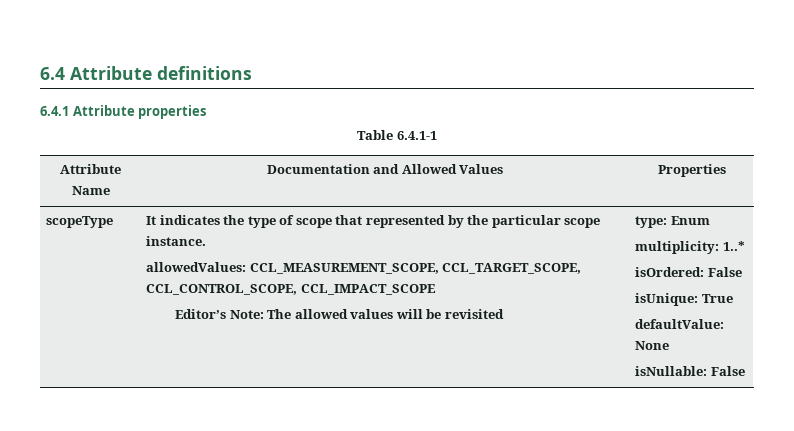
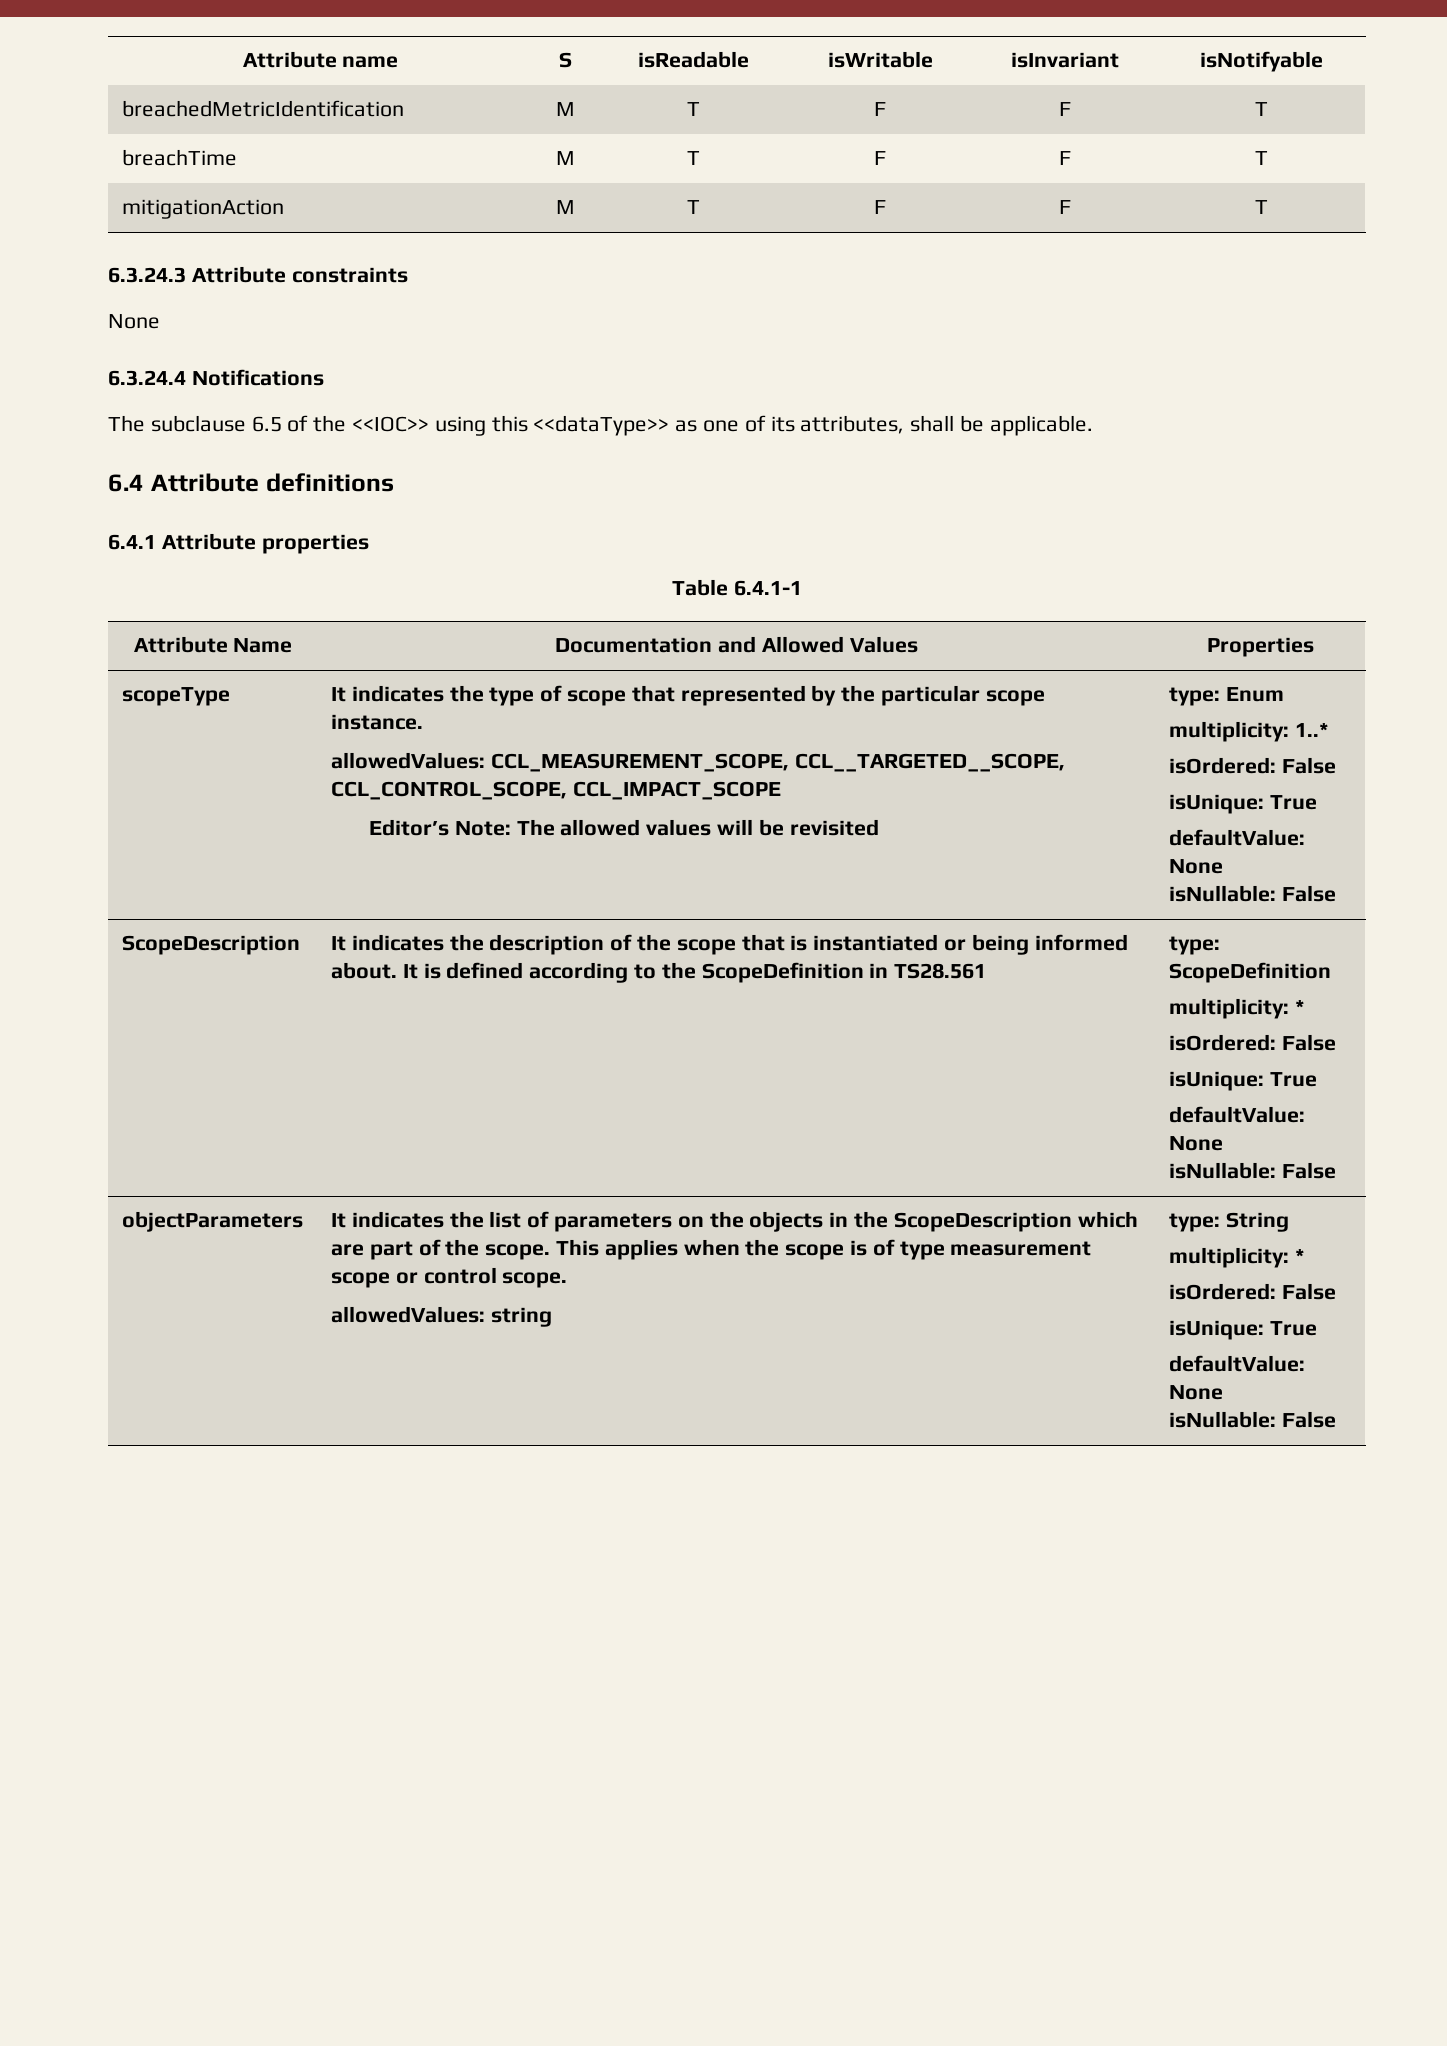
(40, 73) none -> [242,51,399,68] [558,52,572,68] [637,51,749,68] [827,51,933,68] [1010,52,1119,68] [1200,51,1323,72] [121,100,404,117] [555,102,575,116] [686,102,700,116] [874,102,886,116] [1058,102,1071,116] [1255,102,1268,116] [121,149,237,166] [555,151,575,165] [686,151,700,165] [874,151,886,165] [1058,151,1071,165] [1255,151,1268,165] [121,199,284,219] [555,200,575,214] [686,200,700,214] [874,200,886,214] [1058,200,1071,214] [1255,200,1268,214] [108,266,408,283] [108,314,160,329] [108,369,324,386] [108,415,1093,436] Attribute name | S | isReadable | isWritable | isInvariant | isNotifyable // breachedMetricIdentification | M | T | F | F | T // breachTime | M | T | F | F | T // mitigationAction | M | T | F | F | T // 6.3.24.3 Attribute constraints // None // 6.3.24.4 Notifications // The subclause 6.5 of the <<IOC>> using this <<dataType>> as one of its attributes, shall be applicable. //
[442,263,582,274] CCL_TARGET_SCOPE, -> [794,753,1065,772] CCL__TARGETED__SCOPE,
(745, 371) none -> [121,935,300,955] [330,934,1128,955] [330,962,987,983] [1168,936,1220,955] [1168,962,1331,983] [1168,998,1305,1019] [1168,1034,1336,1051] [1168,1071,1317,1091] [1168,1106,1305,1123] [1168,1136,1223,1151] [1168,1162,1336,1179] [121,1211,303,1232] [330,1211,1138,1232] [330,1239,1092,1260] [330,1267,568,1288] [330,1306,552,1327] [1168,1212,1289,1232] [1168,1247,1305,1268] [1168,1283,1336,1300] [1168,1320,1317,1340] [1168,1355,1305,1372] [1168,1385,1223,1400] [1168,1411,1336,1428] // ScopeDescription | It indicates the description of the scope that is instantiated or being informed about. It is defined according to the ScopeDefinition in TS28.561 | type: ScopeDefinition // multiplicity: * // isOrdered: False // isUnique: True // defaultValue: None // isNullable: False // objectParameters | It indicates the list of parameters on the objects in the ScopeDescription which are part of the scope. This applies when the scope is of type measurement scope or control scope. // allowedValues: string | type: String // multiplicity: * // isOrdered: False // isUnique: True // defaultValue: None // isNullable: False

